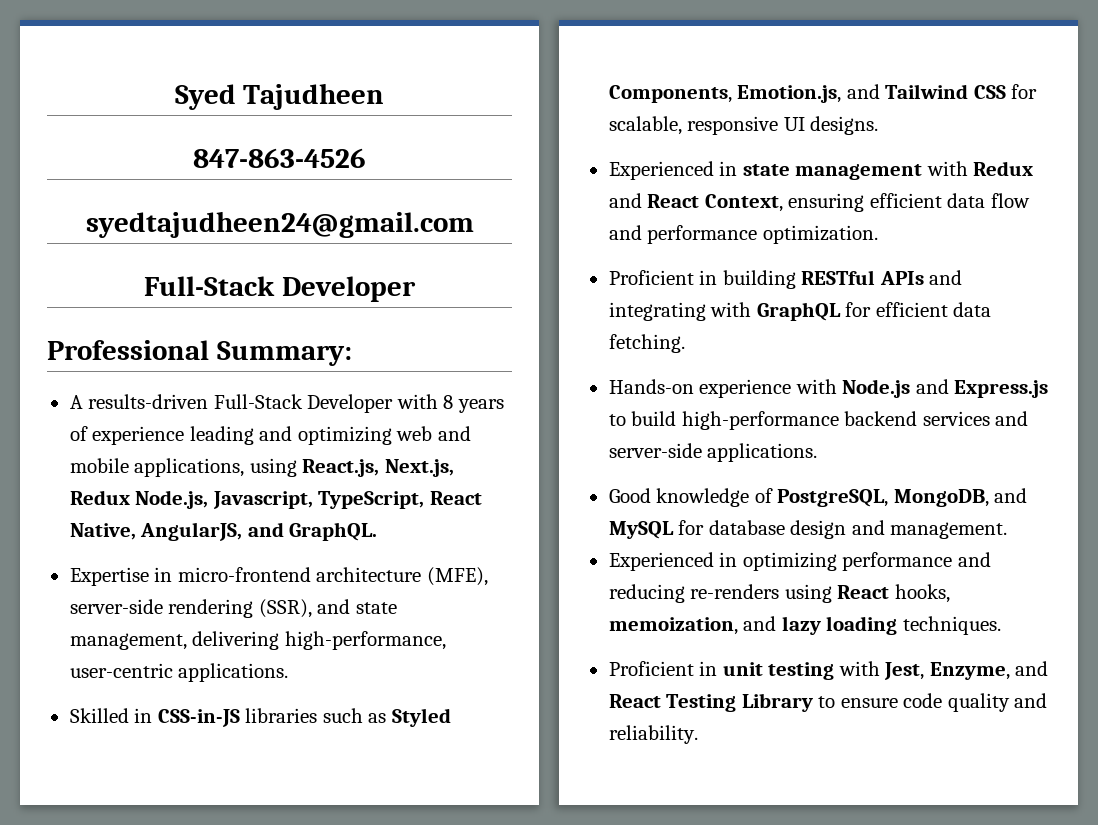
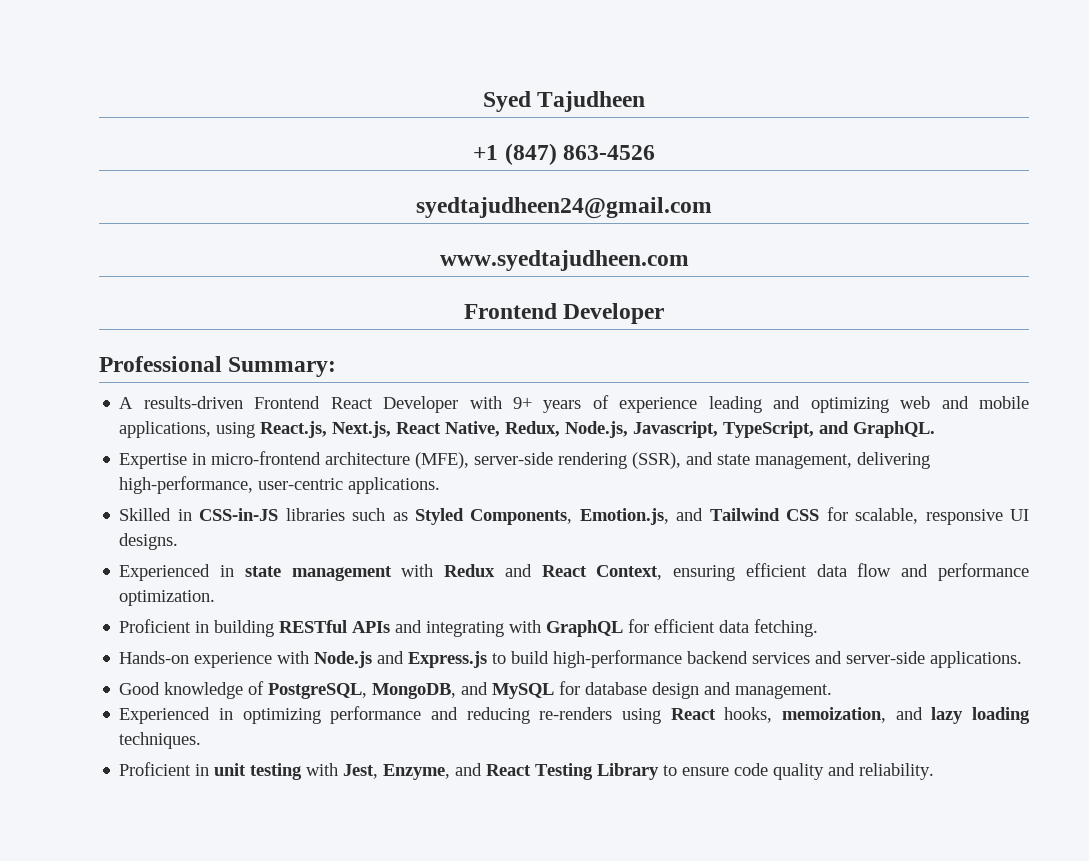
[193,148,366,168] 847-863-4526 -> [473,143,655,165] +1 (847) 863-4526
[144,276,276,296] Full-Stack -> [439,250,689,271] [463,303,557,319] www.syedtajudheen.com // Frontend
[213,394,303,409] Full-Stack -> [254,396,373,409] Frontend React
[443,395,454,409] 8 -> [513,397,533,409] 9+
[69,490,482,509] [69,522,243,541] Redux Node.js, Javascript, TypeScript, React Native, AngularJS, -> [396,421,815,438] React Native, Redux, Node.js, Javascript, TypeScript,

